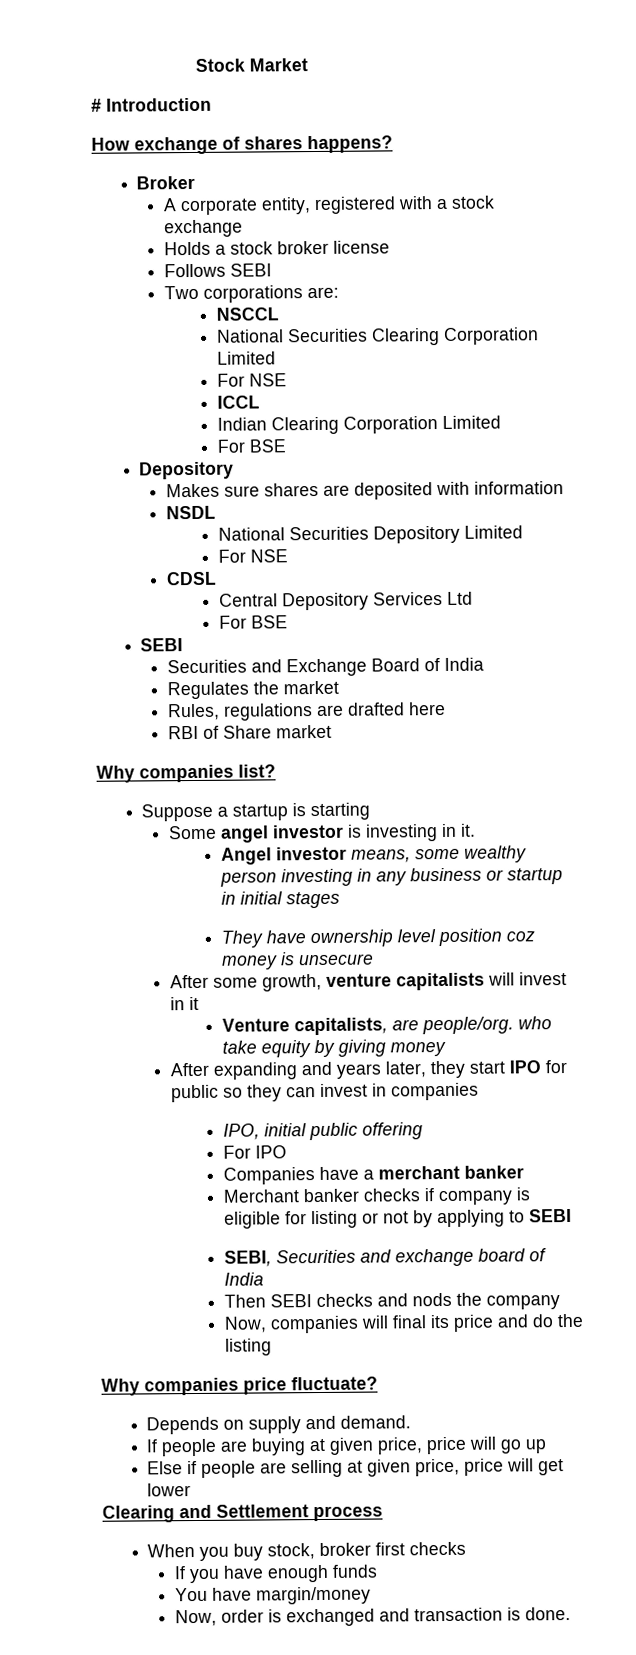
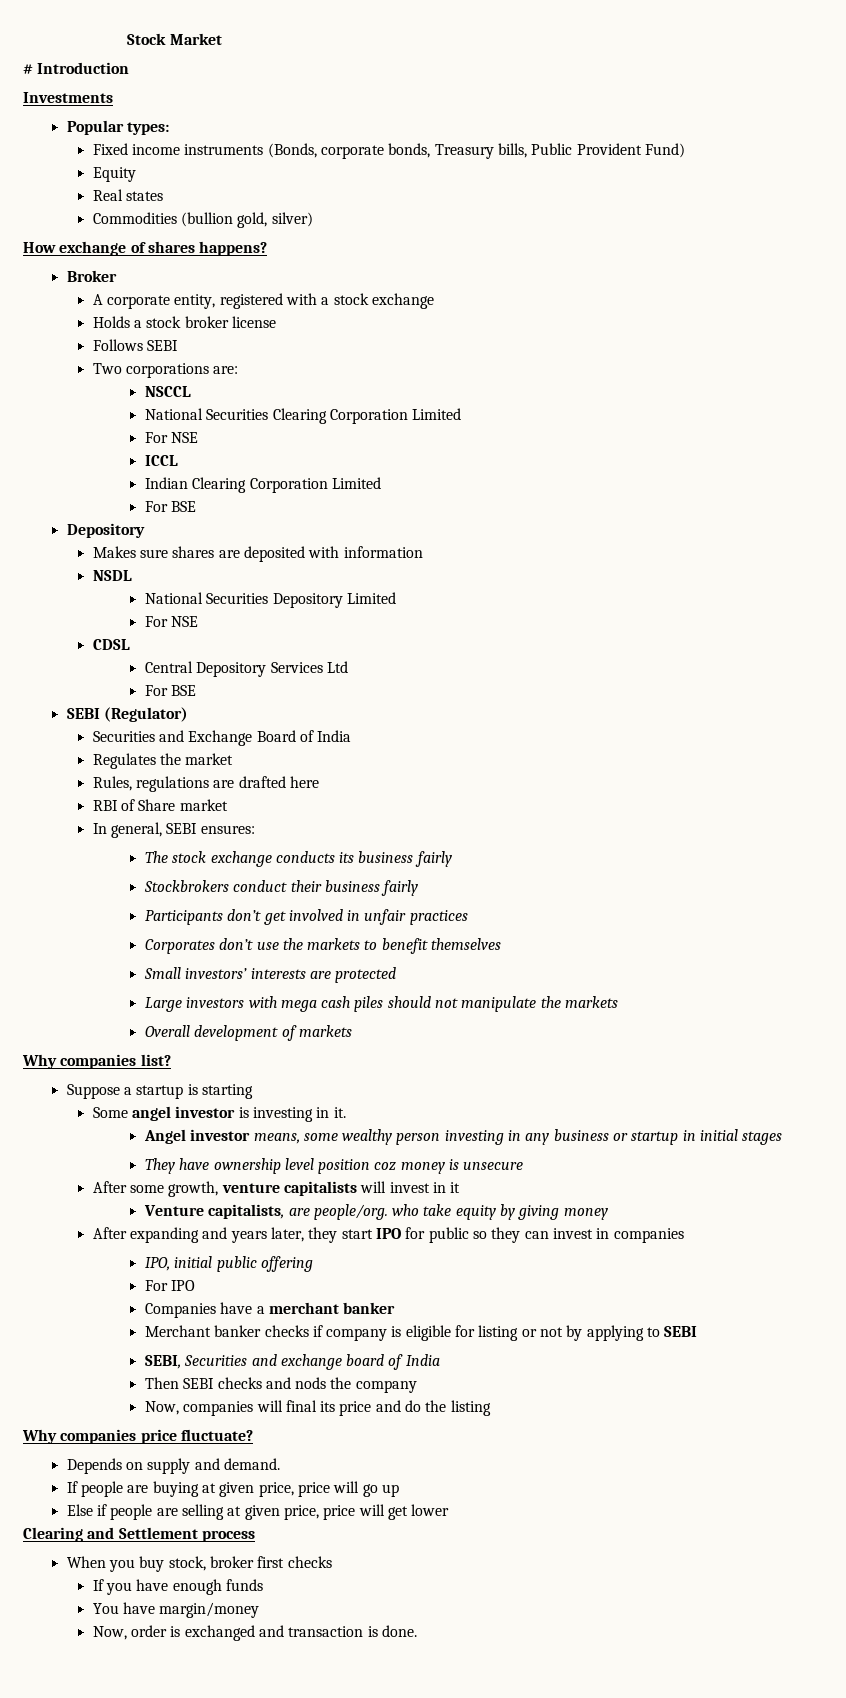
(212, 104) none -> [23,92,113,103] [66,120,169,135] [92,143,685,159] [92,167,136,182] [92,189,164,201] [92,212,313,228] // Investments // Popular types: // Fixed income instruments (Bonds, corporate bonds, Treasury bills, Public Provident Fund) // Equity // Real states // Commodities (bullion gold, silver)
(184, 645) none -> [103,707,188,722] (Regulator)
(332, 731) none -> [92,822,255,838] [144,851,452,867] [143,880,419,896] [144,909,468,925] [144,938,502,954] [143,967,397,983] [144,996,619,1012] [144,1025,352,1041] // In general, SEBI ensures: // The stock exchange conducts its business fairly // Stockbrokers conduct their business fairly // Participants don’t get involved in unfair practices // Corporates don’t use the markets to benefit themselves // Small investors’ interests are protected // Large investors with mega cash piles should not manipulate the markets // Overall development of markets

